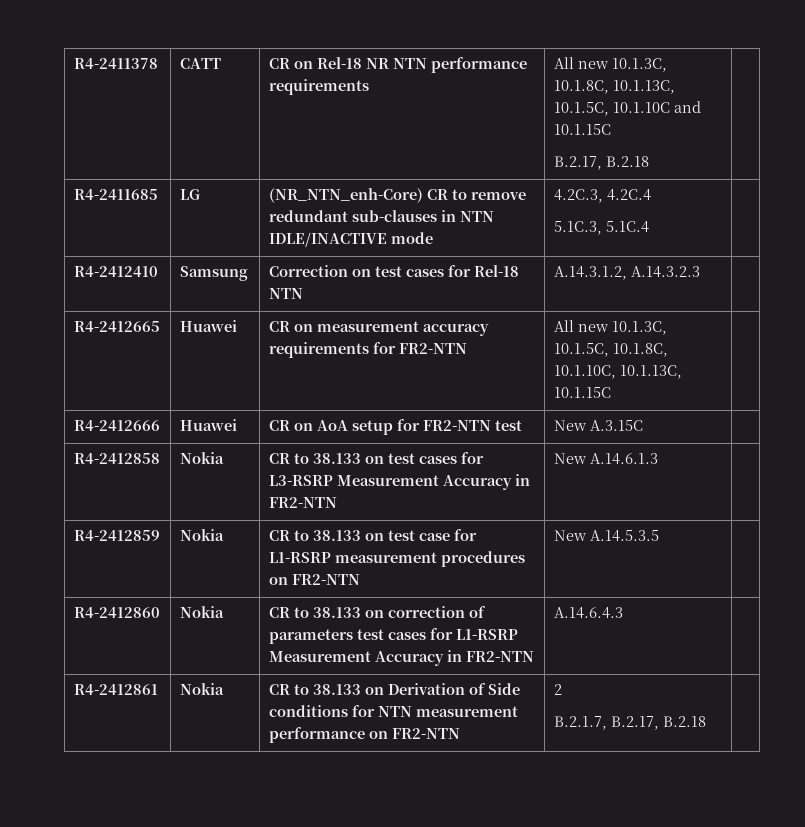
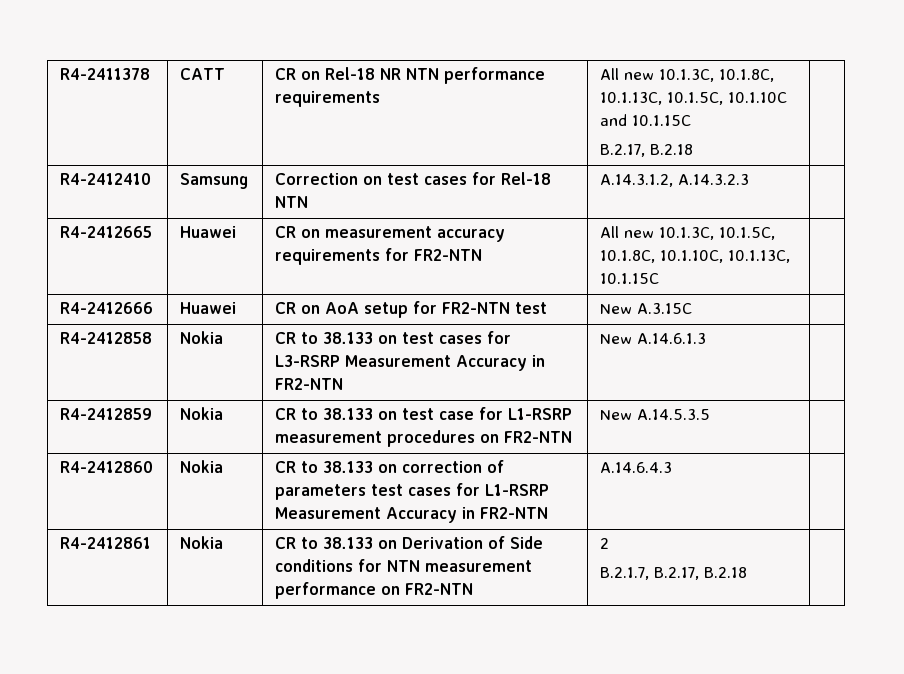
[73,189,158,200] [179,189,200,200] [268,188,526,203] [268,210,494,222] [268,232,433,247] [553,189,651,203] [553,221,649,235] // R4-2411685 | LG | (NR_NTN_enh-Core) CR to remove redundant sub-clauses in NTN IDLE/INACTIVE mode | 4.2C.3, 4.2C.4 // 5.1C.3, 5.1C.4 | -> (694, 149) none

